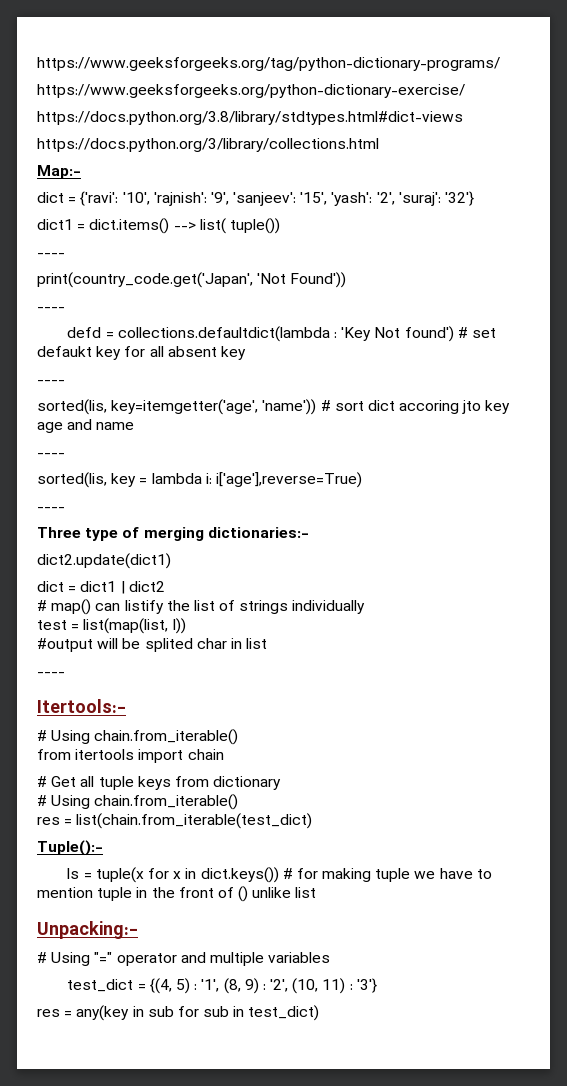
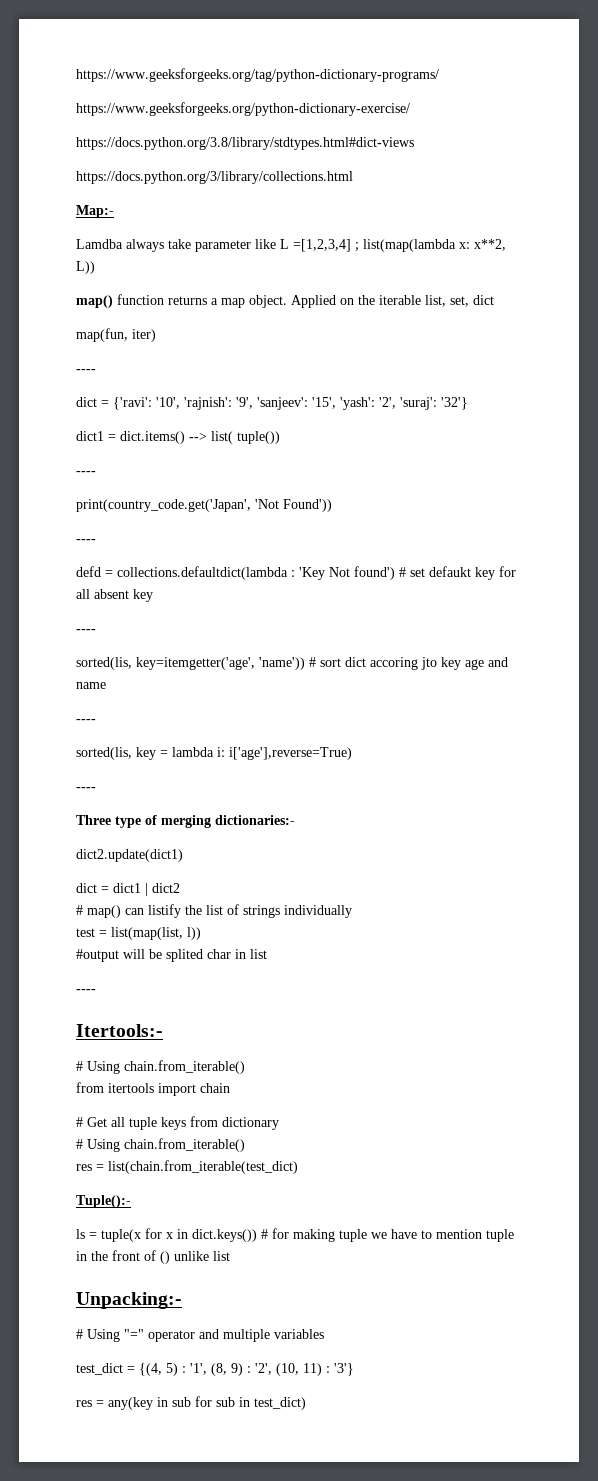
(81, 172) none -> [76,239,506,252] [76,261,95,274] [76,294,494,308] [76,328,156,342] [76,369,96,373] // Lamdba always take parameter like L =[1,2,3,4] ; list(map(lambda x: x**2, L)) // map() function returns a map object. Applied on the iterable list, set, dict // map(fun, iter) // ----

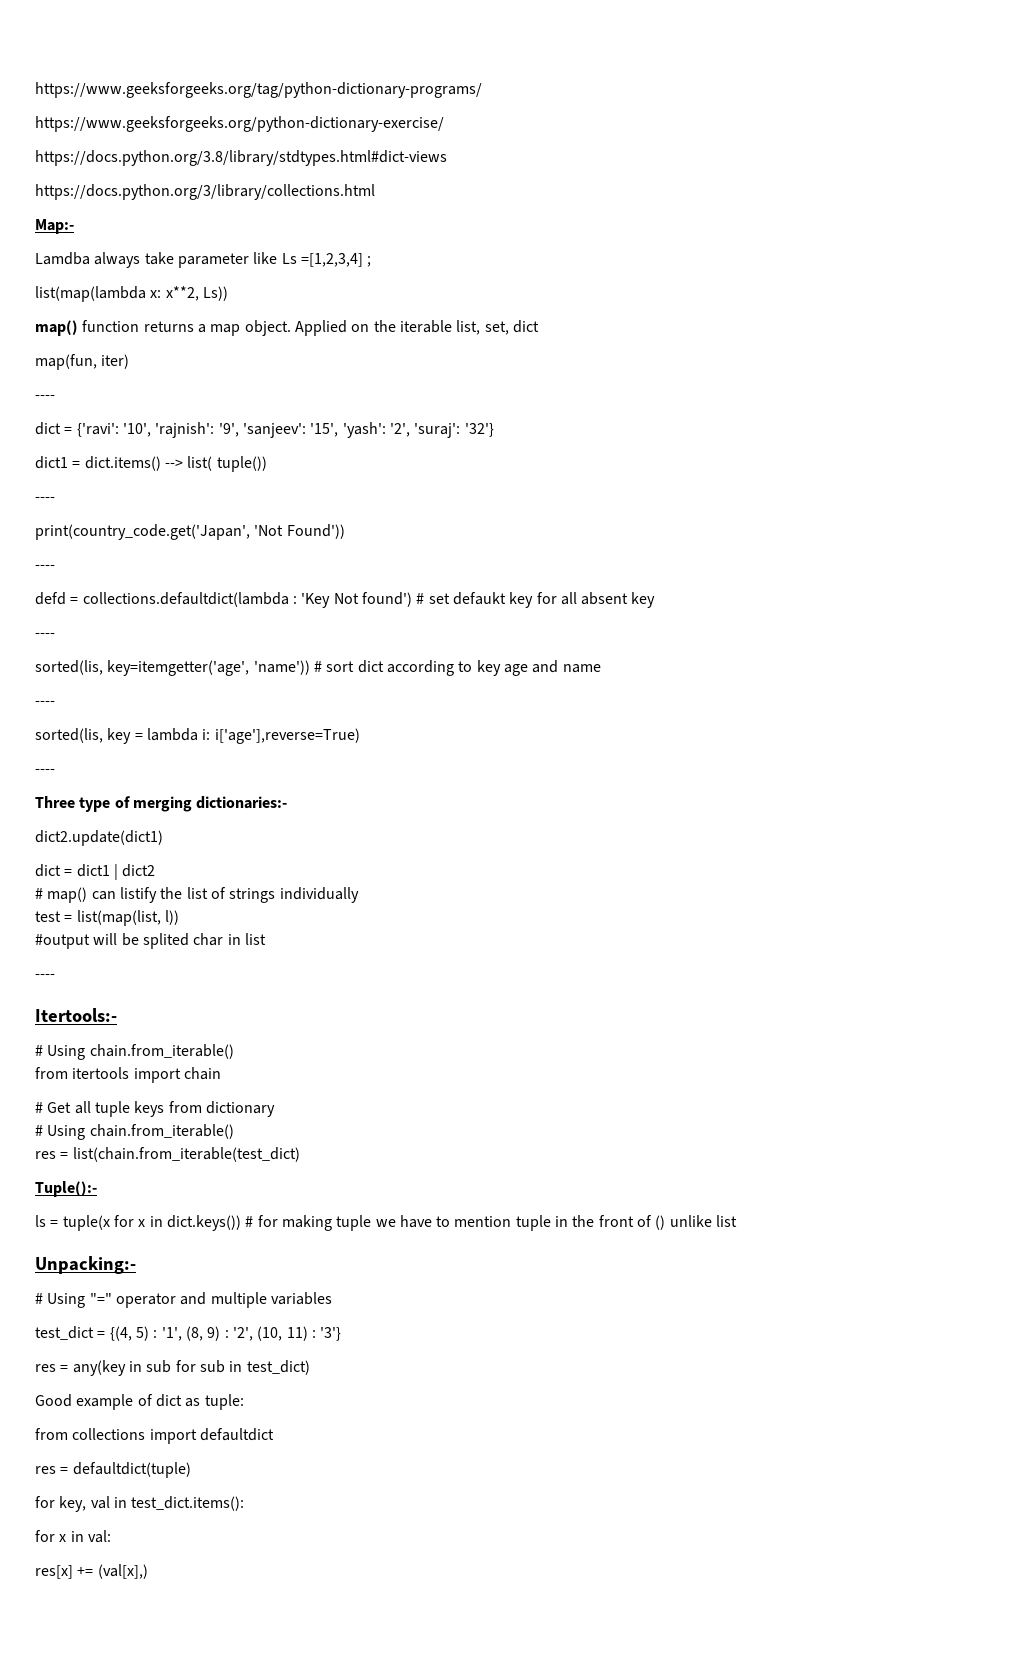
[280,239,289,249] L -> [281,253,297,264] Ls
(359, 247) none -> (372, 261) //
[76,261,95,274] L)) -> [202,286,228,301] Ls))
[370,657,437,670] accoring jto -> [386,660,473,676] according to
(306, 1403) none -> [35,1394,244,1410] [35,1428,274,1444] [35,1462,191,1478] [35,1496,245,1512] [35,1530,111,1543] [35,1564,148,1579] // Good example of dict as tuple: // from collections import defaultdict // res = defaultdict(tuple) // for key, val in test_dict.items(): // for x in val: // res[x] += (val[x],)

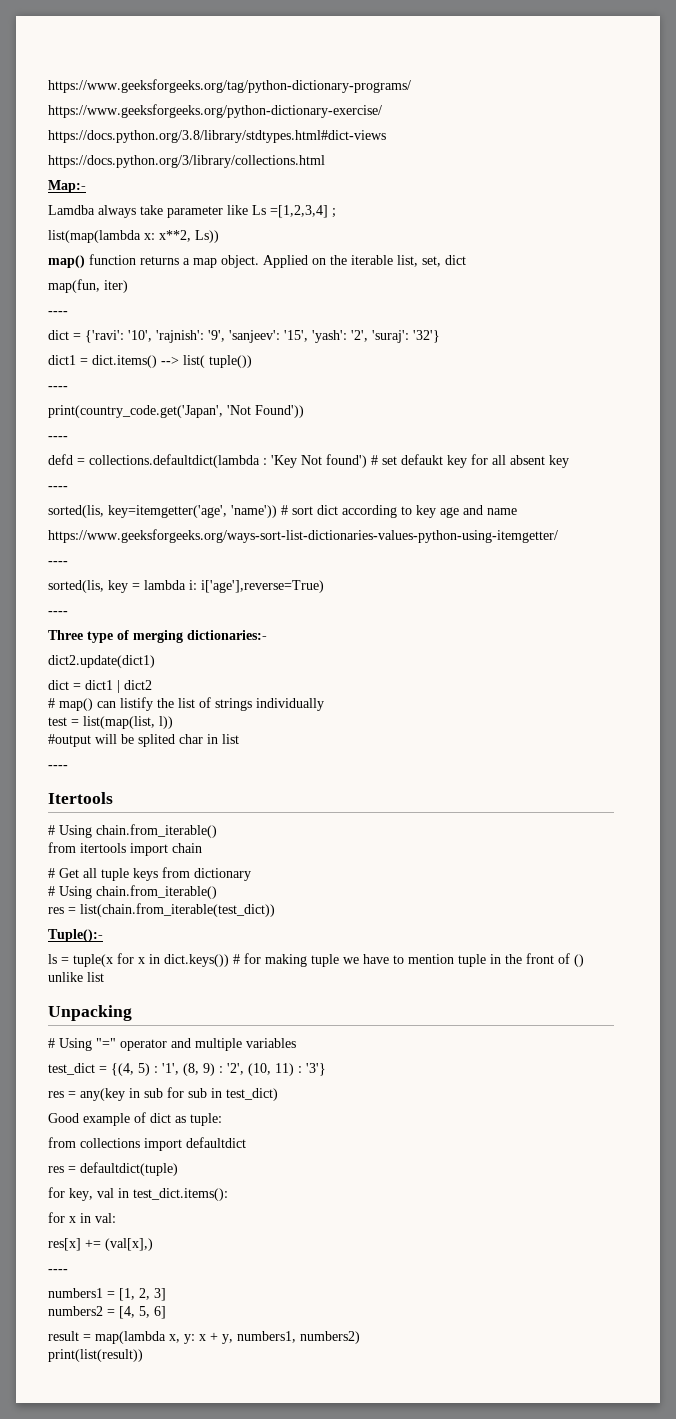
(601, 668) none -> [48,529,558,543] // https://www.geeksforgeeks.org/ways-sort-list-dictionaries-values-python-using-itemgetter/
[35,1008,117,1022] Itertools:- -> [48,792,113,804] Itertools
[72,1147,300,1162] list(chain.from_iterable(test_dict) -> [80,903,275,917] list(chain.from_iterable(test_dict))
[35,1256,136,1274] Unpacking:- -> [48,1005,132,1021] Unpacking
(148, 1571) none -> [48,1269,68,1273] [48,1288,166,1301] [48,1306,166,1319] [48,1331,360,1344] [48,1349,143,1362] // ---- // numbers1 = [1, 2, 3] // numbers2 = [4, 5, 6] // result = map(lambda x, y: x + y, numbers1, numbers2) // print(list(result))

